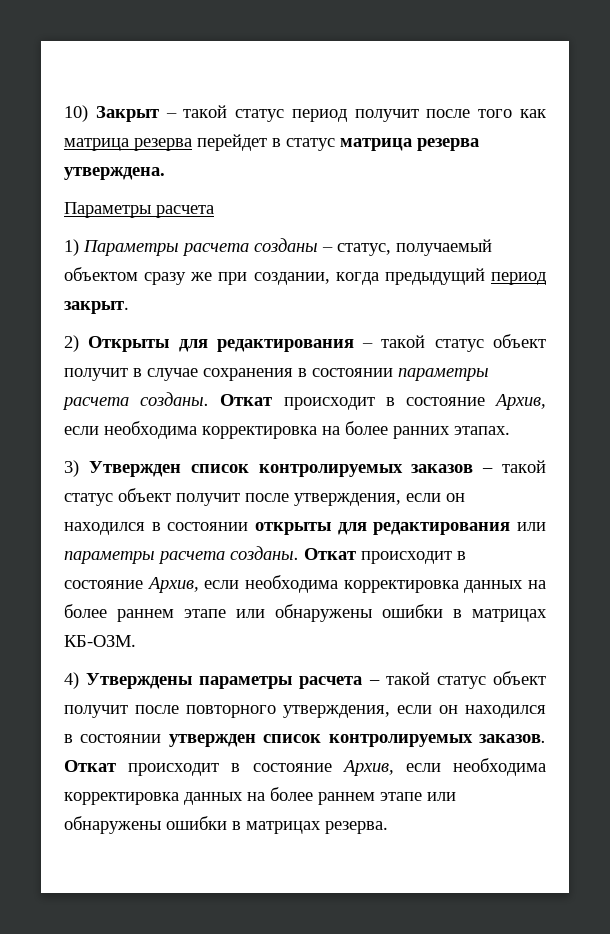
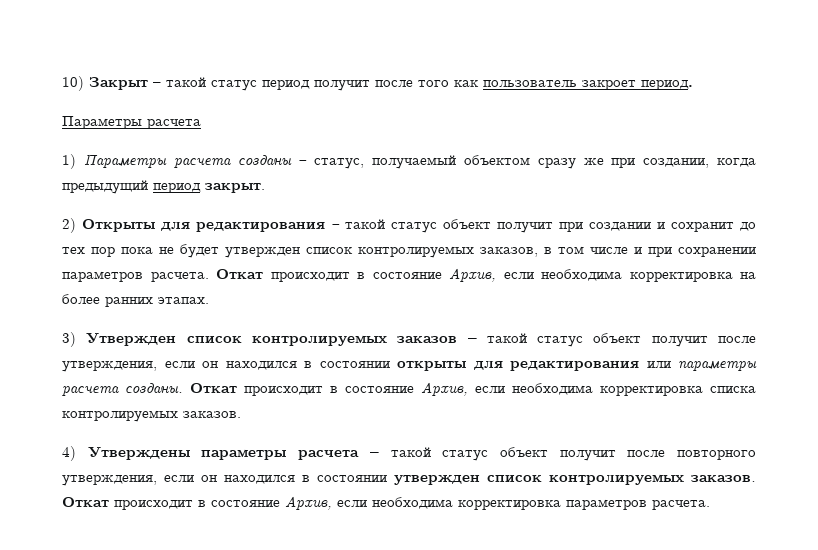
[64,134,479,151] [64,167,165,180] матрица резерва перейдет в статус матрица резерва утверждена. -> [483,80,693,90] пользователь закроет период.
[133,368,489,381] [62,392,210,410] в случае сохранения в состоянии параметры расчета созданы. -> [559,222,756,232] [62,244,756,258] [62,271,209,282] при создании и сохранит до тех пор пока не будет утвержден список контролируемых заказов, в том числе и при сохранении параметров расчета.
[464,580,546,593] [64,604,547,622] [64,635,136,647] данных на более раннем этапе или обнаружены ошибки в матрицах КБ-ОЗМ. -> [710,386,756,393] [62,410,241,422] списка контролируемых заказов.
[184,787,456,805] [64,816,388,834] данных на более раннем этапе или обнаружены ошибки в матрицах резерва. -> [566,499,710,510] параметров расчета.

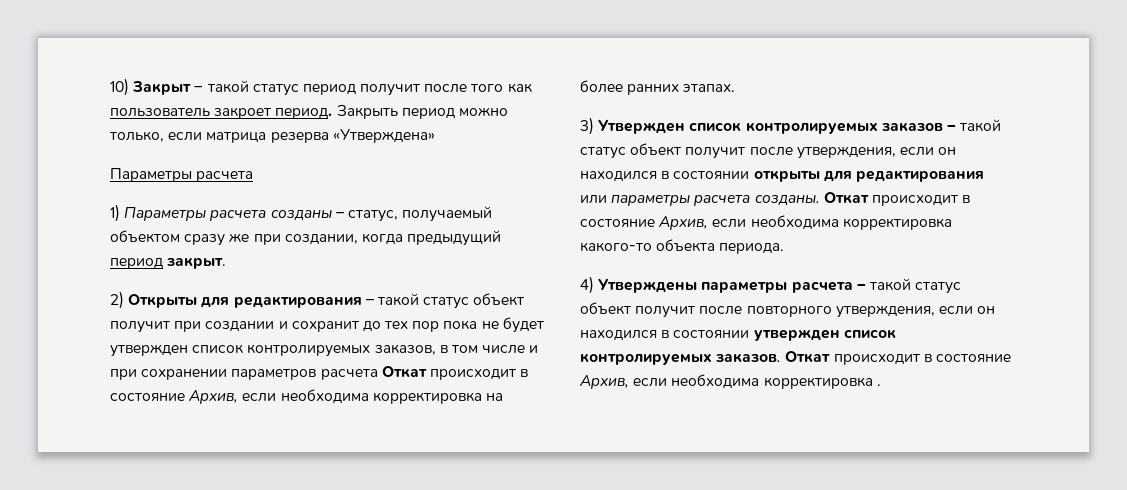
(693, 85) none -> [336,104,508,119] [109,128,435,143] Закрыть период можно только, если матрица резерва «Утверждена»
[150,272,209,282] расчета. -> [320,369,378,380] расчета
[710,386,756,393] [62,410,241,422] списка контролируемых заказов. -> [580,239,785,254] какого-то объекта периода.
[566,499,710,510] параметров расчета. -> [876,384,881,386] .

